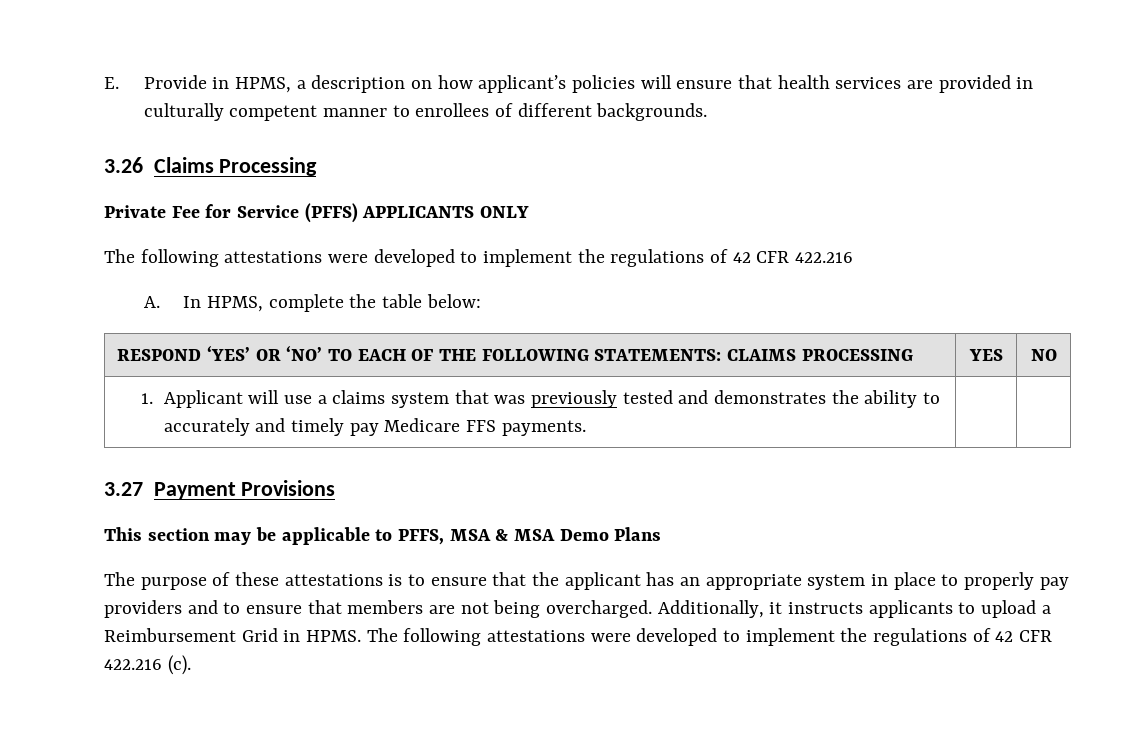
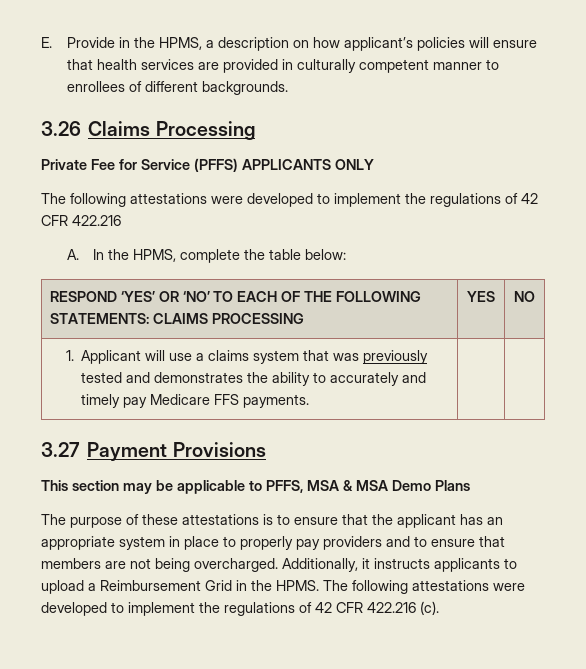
(230, 83) none -> [134,37,156,48] the
(202, 302) none -> [108,249,130,260] the
(301, 636) none -> [251,580,272,591] the

